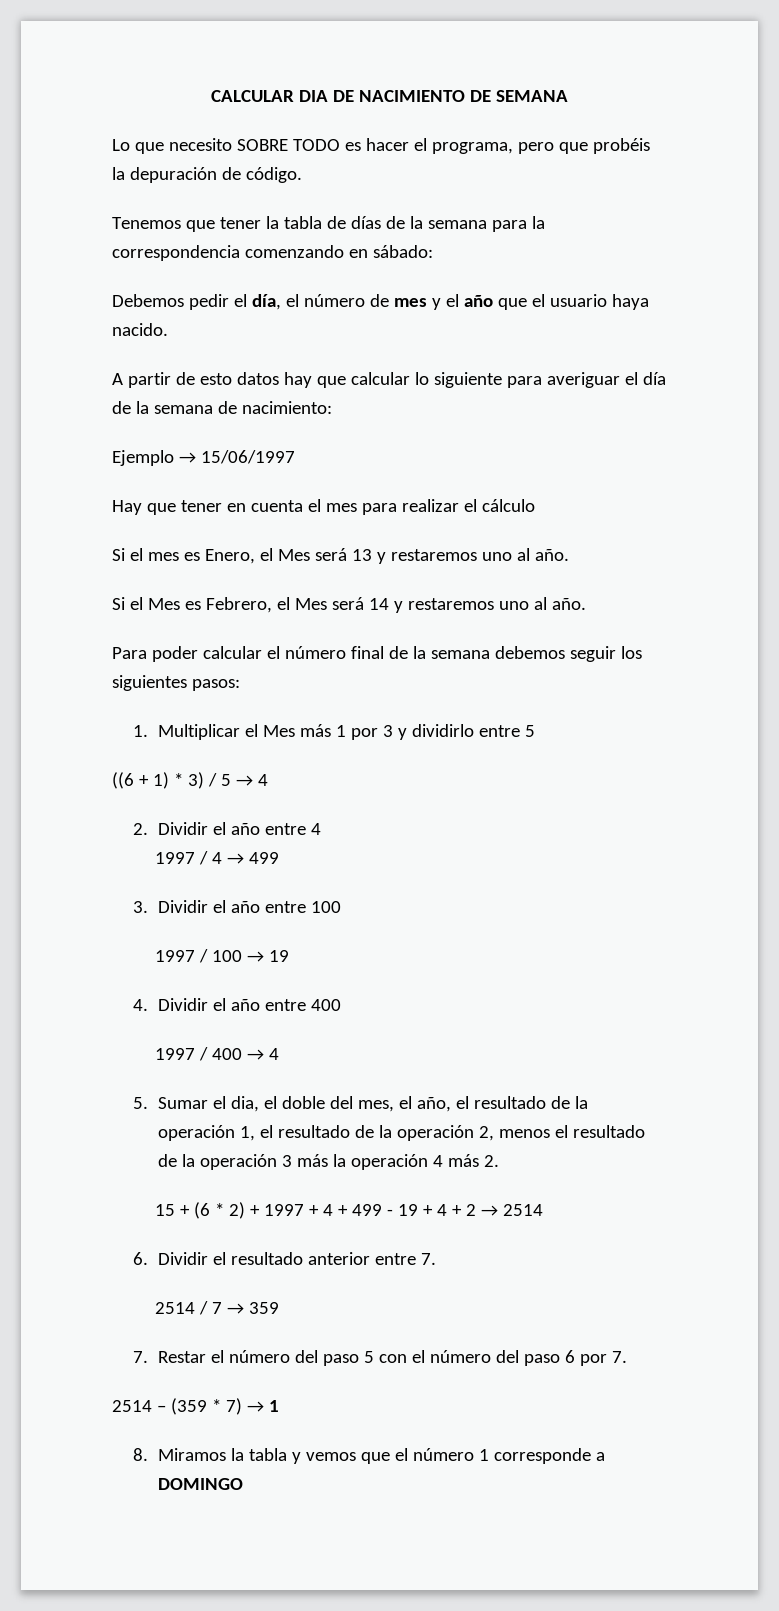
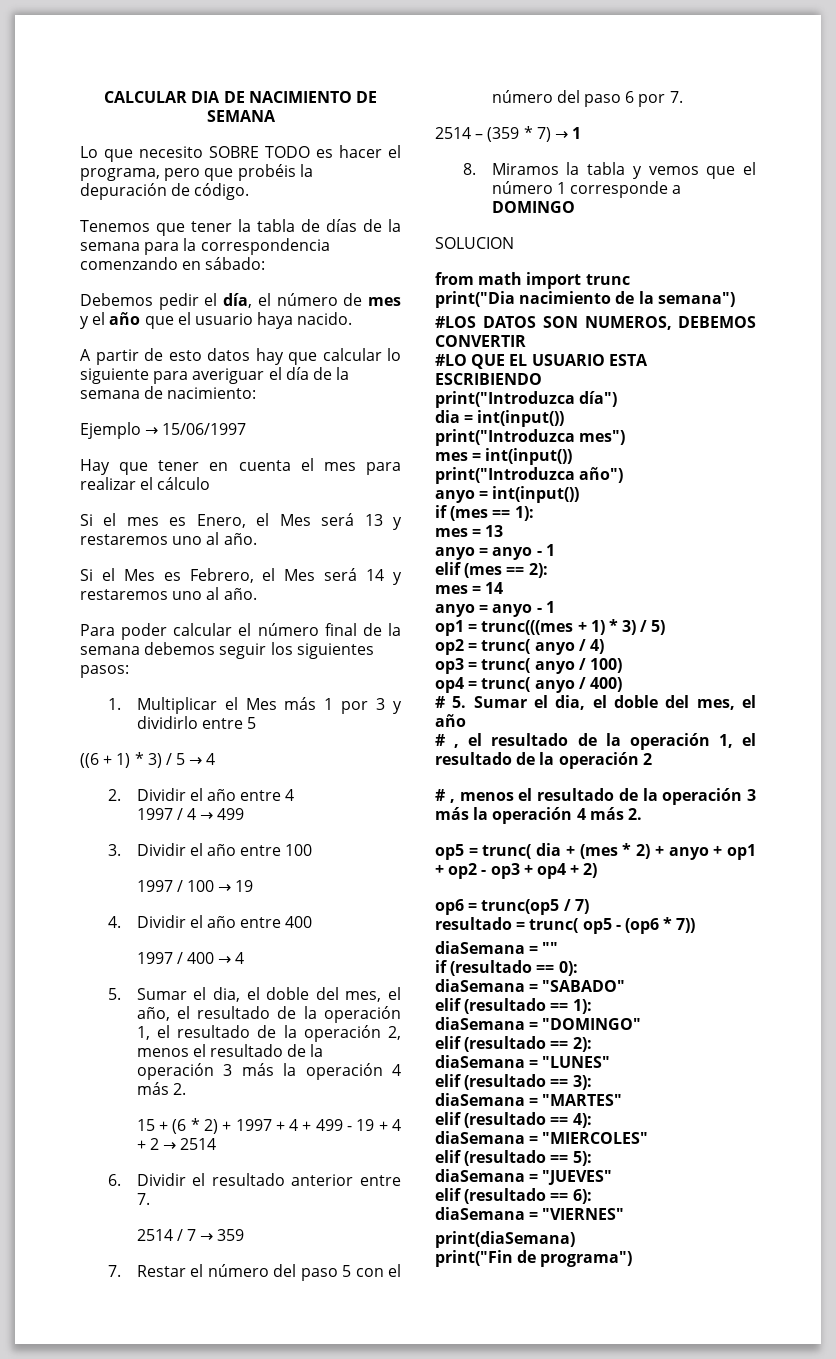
(243, 1484) none -> [435,237,514,249] [435,272,630,289] [435,291,735,308] [435,316,756,330] [435,335,526,347] [435,354,648,369] [435,373,542,385] [435,391,618,408] [435,410,565,427] [435,429,626,446] [435,448,573,465] [435,467,624,484] [435,486,580,503] [435,505,534,521] [435,525,504,537] [435,544,555,560] [435,562,548,578] [435,582,504,594] [435,601,555,617] [435,619,666,636] [435,639,604,655] [435,658,622,674] [435,677,622,693] [435,695,756,710] [435,714,466,727] [435,733,756,750] [435,752,652,769] [435,788,756,805] [435,807,642,824] [435,843,756,860] [435,863,598,879] [435,899,589,915] [435,917,696,934] [435,941,559,954] [435,960,578,976] [435,979,626,992] [435,998,592,1014] [435,1017,642,1030] [435,1036,592,1052] [435,1055,611,1068] [435,1074,592,1090] [435,1093,623,1106] [435,1112,592,1128] [435,1131,649,1144] [435,1150,592,1166] [435,1169,613,1185] [435,1188,592,1204] [435,1207,625,1220] [435,1231,575,1248] [435,1250,633,1267] // SOLUCION // from math import trunc // print("Dia nacimiento de la semana") // #LOS DATOS SON NUMEROS, DEBEMOS CONVERTIR // #LO QUE EL USUARIO ESTA ESCRIBIENDO // print("Introduzca día") // dia = int(input()) // print("Introduzca mes") // mes = int(input()) // print("Introduzca año") // anyo = int(input()) // if (mes == 1): // mes = 13 // anyo = anyo - 1 // elif (mes == 2): // mes = 14 // anyo = anyo - 1 // op1 = trunc(((mes + 1) * 3) / 5) // op2 = trunc( anyo / 4) // op3 = trunc( anyo / 100) // op4 = trunc( anyo / 400) // # 5. Sumar el dia, el doble del mes, el año // # , el resultado de la operación 1, el resultado de la operación 2 // # , menos el resultado de la operación 3 más la operación 4 más 2. // op5 = trunc( dia + (mes * 2) + anyo + op1 + op2 - op3 + op4 + 2) // op6 = trunc(op5 / 7) // resultado = trunc( op5 - (op6 * 7)) // diaSemana = "" // if (resultado == 0): // diaSemana = "SABADO" // elif (resultado == 1): // diaSemana = "DOMINGO" // elif (resultado == 2): // diaSemana = "LUNES" // elif (resultado == 3): // diaSemana = "MARTES" // elif (resultado == 4): // diaSemana = "MIERCOLES" // elif (resultado == 5): // diaSemana = "JUEVES" // elif (resultado == 6): // diaSemana = "VIERNES" // print(diaSemana) // print("Fin de programa")

